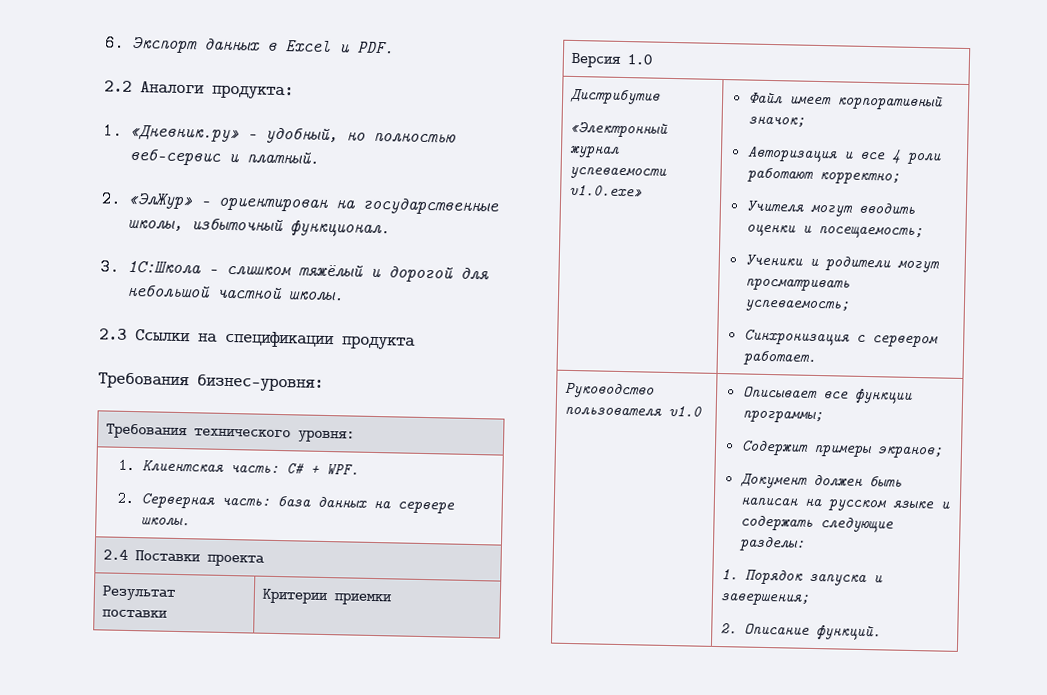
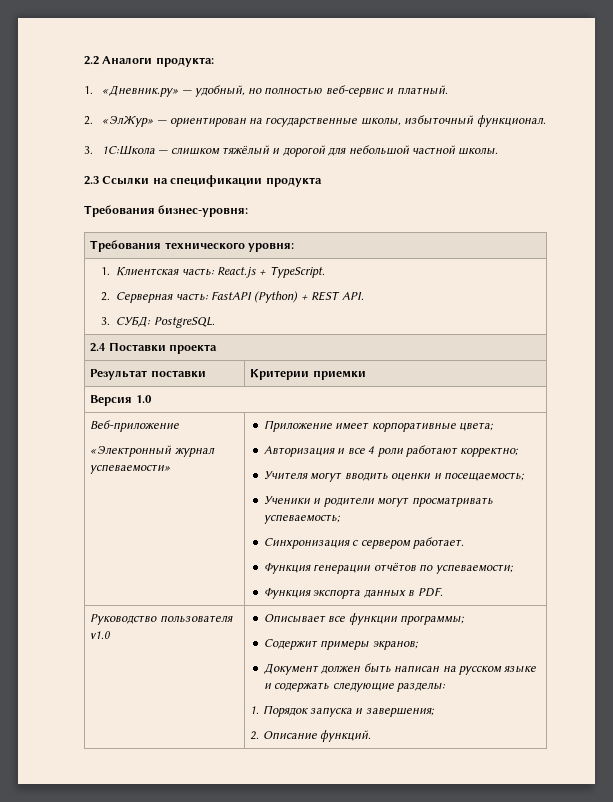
[104,34,394,54] 6. Экспорт данных в Excel и PDF. // -> (84, 60) none
[285,463,359,475] C# + WPF. -> [217,266,325,278] React.js + TypeScript.
[276,495,455,514] [140,516,190,526] база данных на сервере школы. -> [211,291,364,303] [101,316,215,328] FastAPI (Python) + REST API. // 3. СУБД: PostgreSQL.
[570,88,662,105] Дистрибутив -> [90,420,181,432] Веб-приложение
[569,166,668,180] [569,184,644,197] [748,92,943,111] [747,115,805,128] успеваемости v1.0.exe» | Файл имеет корпоративный значок; -> [90,464,172,474] [263,420,494,432] успеваемости» | Приложение имеет корпоративные цвета;
(816, 358) none -> [263,562,513,574] [263,587,443,599] // Функция генерации отчётов по успеваемости; // Функция экспорта данных в PDF.

